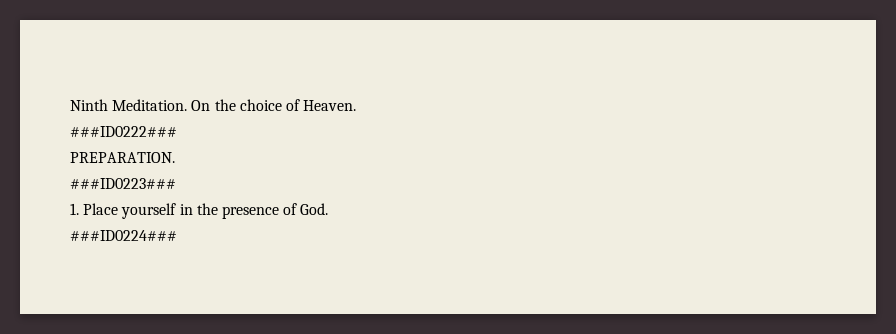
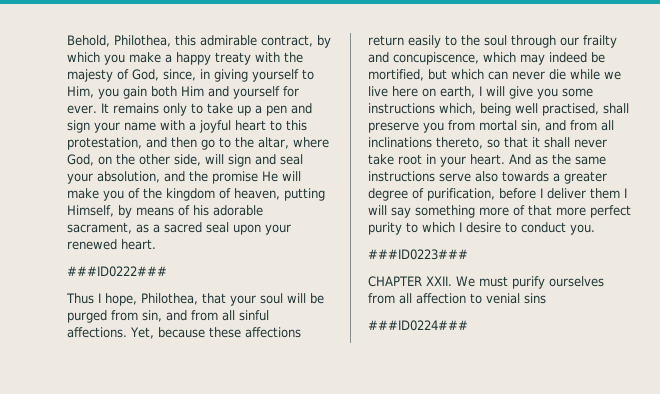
[70,99,357,111] [70,126,177,137] [70,152,175,163] [70,178,176,189] [70,203,329,219] Ninth Meditation. On the choice of Heaven. // ###ID0222### // PREPARATION. // ###ID0223### // 1. Place yourself in the presence of God. -> [67,35,331,48] [67,52,303,65] [67,69,314,82] [67,86,299,99] [67,103,312,116] [67,120,307,133] [67,137,329,150] [67,154,303,167] [67,171,301,184] [67,188,325,201] [67,205,263,218] [67,222,291,235] [67,239,156,250] [67,266,167,277] [66,293,324,306] [67,310,269,323] [67,327,301,339] [368,35,617,48] [368,52,605,65] [368,69,621,81] [368,86,593,99] [368,103,629,116] [368,120,614,133] [368,137,607,149] [368,154,606,167] [368,171,607,184] [368,188,627,201] [368,205,631,218] [368,222,595,235] [368,249,468,260] [368,276,604,289] [368,293,546,304] Behold, Philothea, this admirable contract, by which you make a happy treaty with the majesty of God, since, in giving yourself to Him, you gain both Him and yourself for ever. It remains only to take up a pen and sign your name with a joyful heart to this protestation, and then go to the altar, where God, on the other side, will sign and seal your absolution, and the promise He will make you of the kingdom of heaven, putting Himself, by means of his adorable sacrament, as a sacred seal upon your renewed heart. // ###ID0222### // Thus I hope, Philothea, that your soul will be purged from sin, and from all sinful affections. Yet, because these affections return easily to the soul through our frailty and concupiscence, which may indeed be mortified, but which can never die while we live here on earth, I will give you some instructions which, being well practised, shall preserve you from mortal sin, and from all inclinations thereto, so that it shall never take root in your heart. And as the same instructions serve also towards a greater degree of purification, before I deliver them I will say something more of that more perfect purity to which I desire to conduct you. // ###ID0223### // CHAPTER XXII. We must purify ourselves from all affection to venial sins

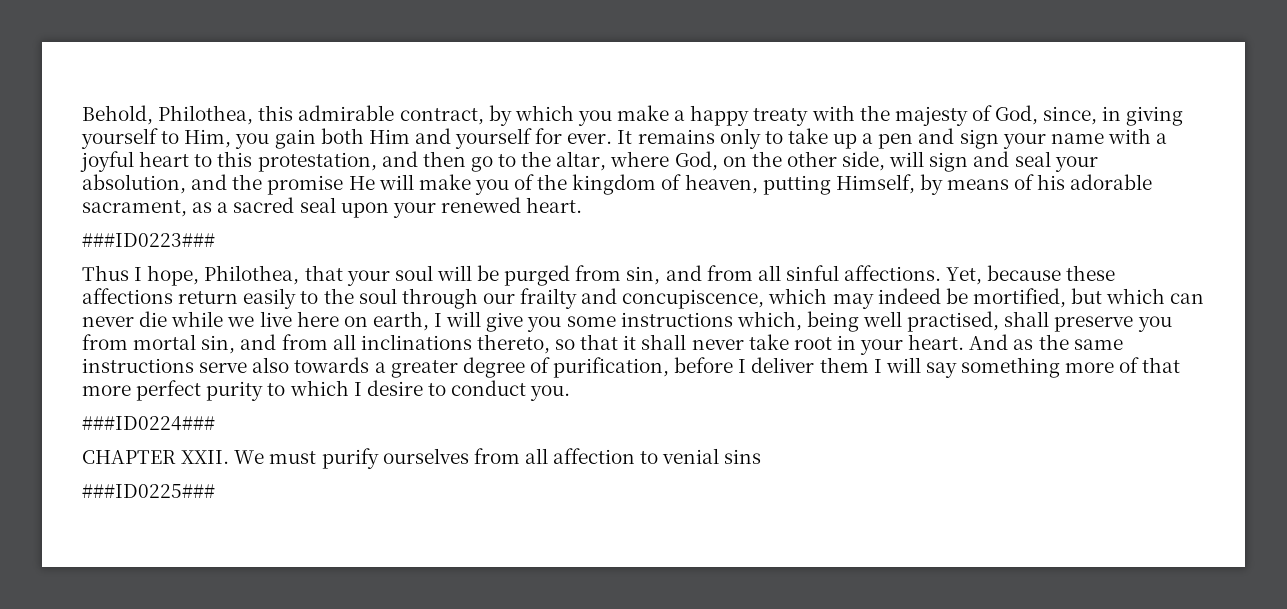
[67,266,167,277] ###ID0222### -> [82,233,215,247] ###ID0223###
[368,249,468,260] ###ID0223### -> [82,416,215,431] ###ID0224###
[368,320,468,331] ###ID0224### -> [82,484,215,498] ###ID0225###

